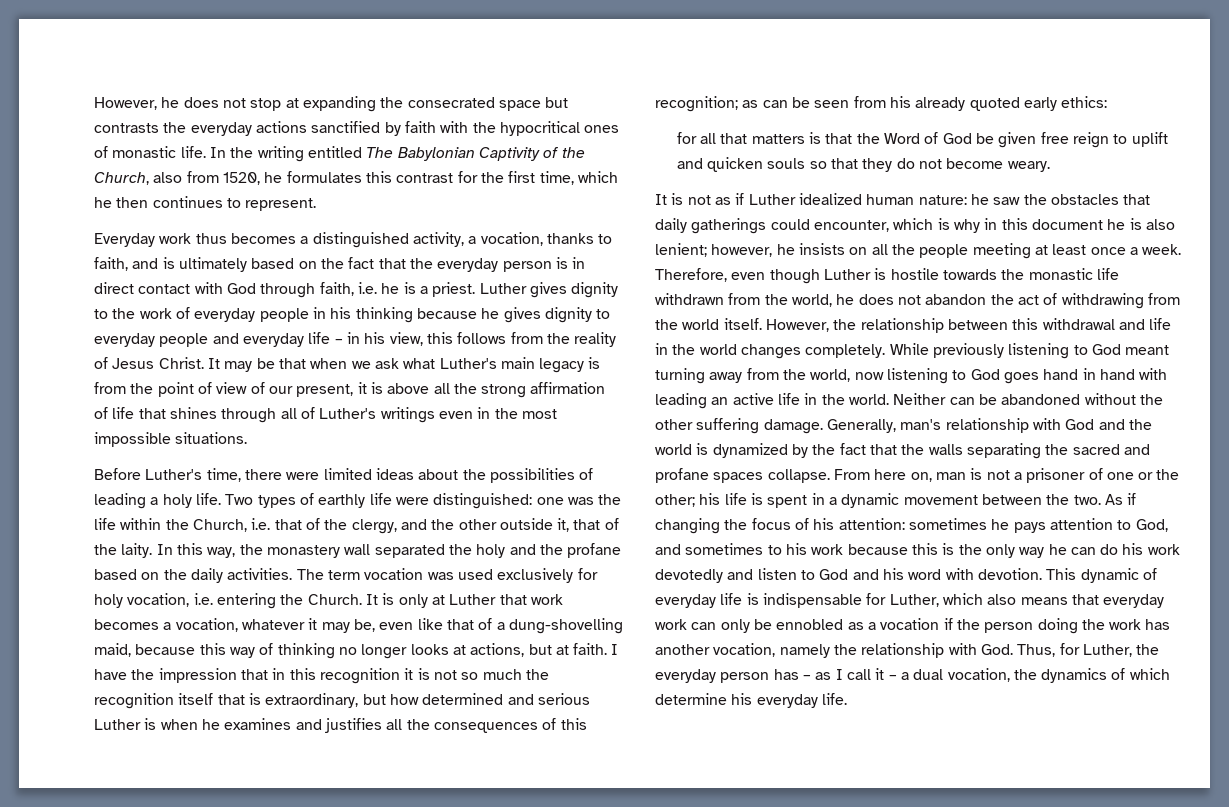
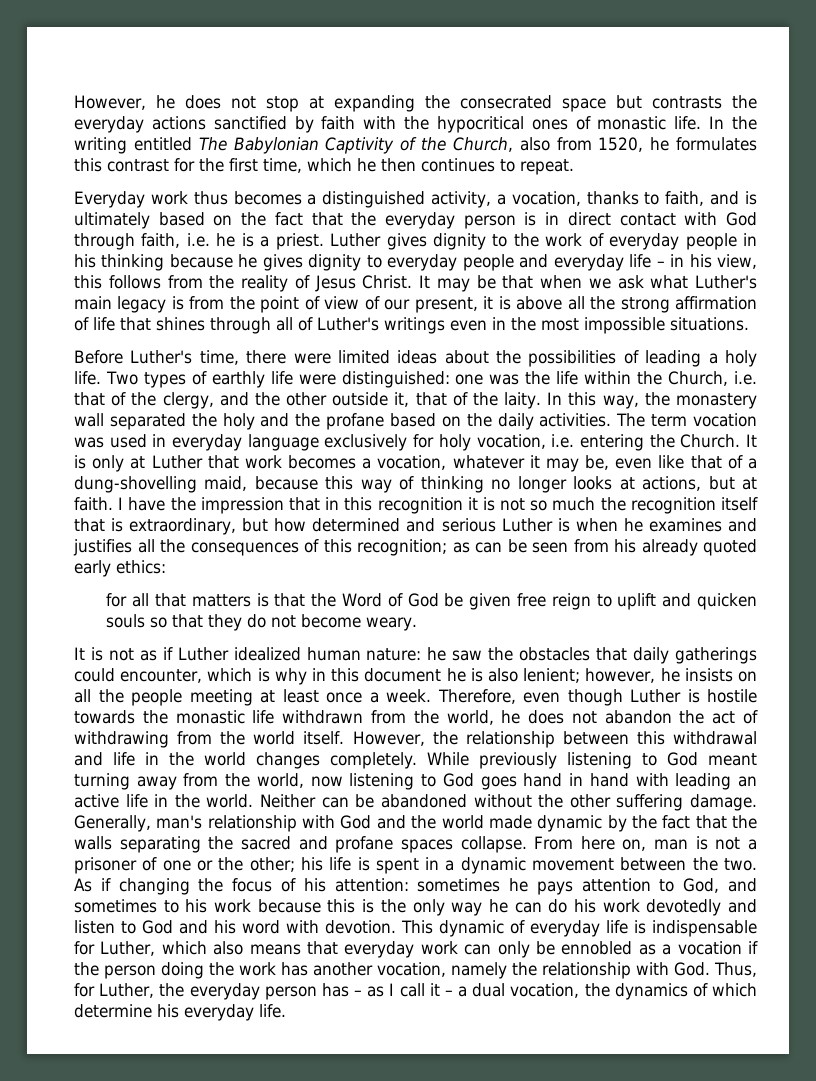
[245,198,317,211] represent. -> [520,159,574,175] repeat.
(493, 574) none -> [152,434,319,451] in everyday language
[696,443,788,458] is dynamized -> [488,815,603,832] made dynamic

